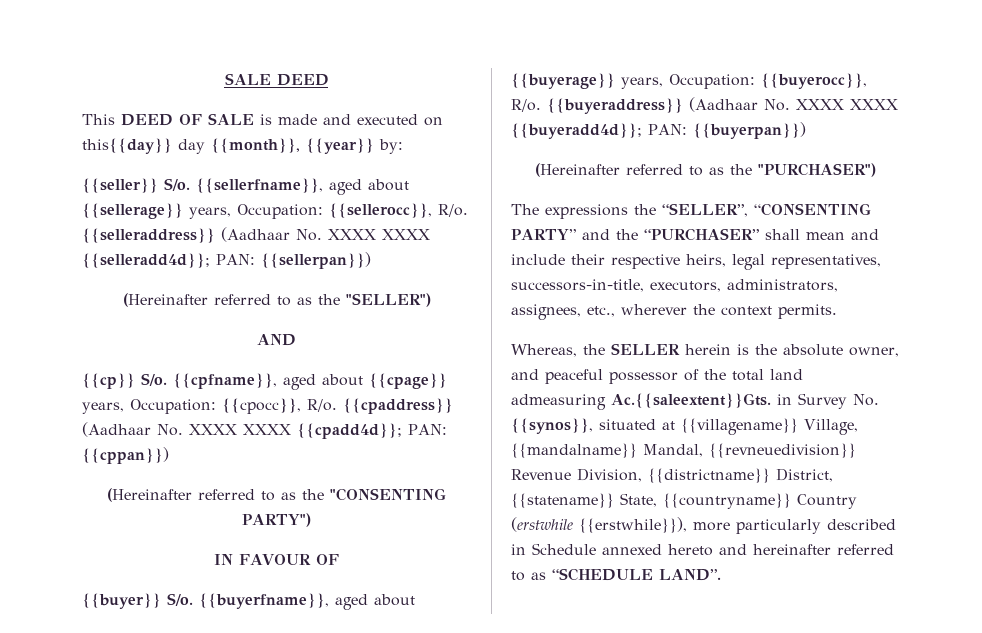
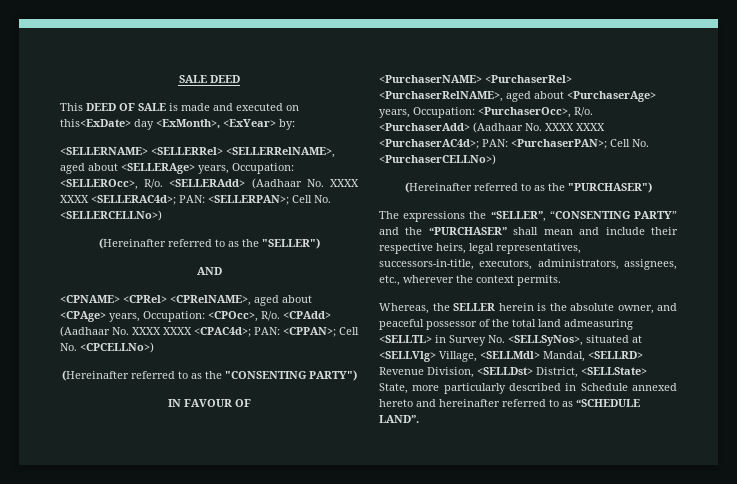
[82,138,403,154] [82,178,409,195] [82,203,468,219] [82,227,430,243] [82,252,371,269] this{{day}} day {{month}}, {{year}} by: // {{seller}} S/o. {{sellerfname}}, aged about {{sellerage}} years, Occupation: {{sellerocc}}, R/o. {{selleraddress}} (Aadhaar No. XXXX XXXX {{selleradd4d}}; PAN: {{sellerpan}}) -> [60,119,295,130] [60,147,335,158] [60,163,294,174] [60,178,359,190] [60,195,331,205] [60,210,162,221] this<ExDate> day <ExMonth>, <ExYear> by: // <SELLERNAME> <SELLERRel> <SELLERRelNAME>, aged about <SELLERAge> years, Occupation: <SELLEROcc>, R/o. <SELLERAdd> (Aadhaar No. XXXX XXXX <SELLERAC4d>; PAN: <SELLERPAN>; Cell No. <SELLERCELLNo>)
[82,373,447,390] [82,398,453,414] [82,422,447,439] [82,447,169,464] {{cp}} S/o. {{cpfname}}, aged about {{cpage}} years, Occupation: {{cpocc}}, R/o. {{cpaddress}} (Aadhaar No. XXXX XXXX {{cpadd4d}}; PAN: {{cppan}}) -> [60,295,312,306] [60,311,331,322] [60,326,359,337] [60,342,154,353] <CPNAME> <CPRel> <CPRelNAME>, aged about <CPAge> years, Occupation: <CPOcc>, R/o. <CPAdd> (Aadhaar No. XXXX XXXX <CPAC4d>; PAN: <CPPAN>; Cell No. <CPCELLNo>)
[82,593,415,610] [511,73,867,89] [511,97,898,114] [511,122,806,139] {{buyer}} S/o. {{buyerfname}}, aged about {{buyerage}} years, Occupation: {{buyerocc}}, R/o. {{buyeraddress}} (Aadhaar No. XXXX XXXX {{buyeradd4d}}; PAN: {{buyerpan}}) -> [379,75,572,83] [379,91,656,102] [379,107,593,118] [379,122,605,133] [379,139,649,149] [379,154,496,165] <PurchaserNAME> <PurchaserRel> <PurchaserRelNAME>, aged about <PurchaserAge> years, Occupation: <PurchaserOcc>, R/o. <PurchaserAdd> (Aadhaar No. XXXX XXXX <PurchaserAC4d>; PAN: <PurchaserPAN>; Cell No. <PurchaserCELLNo>)
[611,393,771,408] Ac.{{saleextent}}Gts. -> [379,335,432,343] <SELLTL>
[511,418,593,434] {{synos}}, -> [508,335,583,346] <SELLSyNos>,
[681,418,858,435] [511,443,856,458] [511,468,833,483] [511,493,857,509] [511,517,687,533] {{villagename}} Village, {{mandalname}} Mandal, {{revneuedivision}} Revenue Division, {{districtname}} District, {{statename}} State, {{countryname}} Country (erstwhile {{erstwhile}}), -> [379,351,643,362] [379,367,647,378] [379,383,408,394] <SELLVlg> Village, <SELLMdl> Mandal, <SELLRD> Revenue Division, <SELLDst> District, <SELLState> State,

